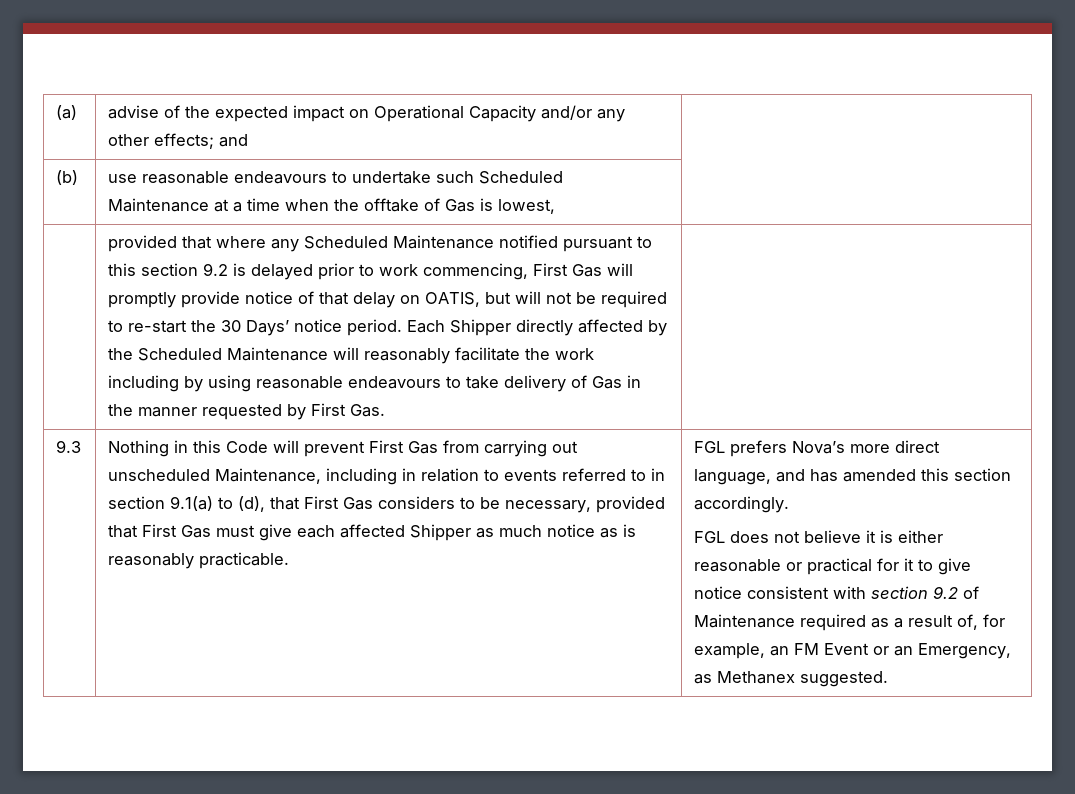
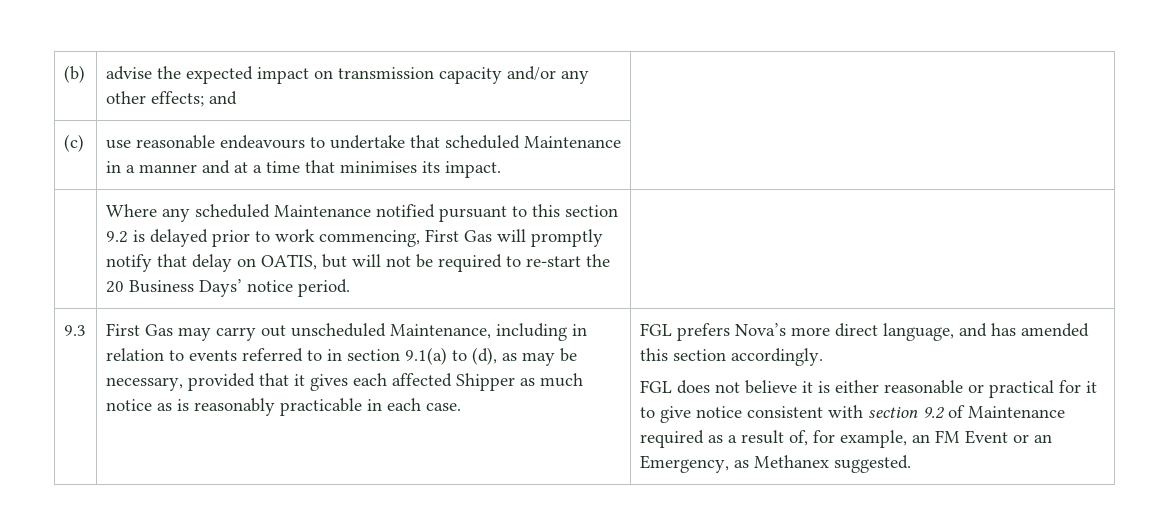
[56,105,78,120] (a) -> [63,65,85,83] (b)
[164,105,181,118] of -> (152, 73) none
[374,105,537,122] Operational Capacity -> [337,67,502,84] transmission capacity
[56,170,79,185] (b) -> [63,134,84,152] (c)
[436,171,564,184] [108,198,556,214] [108,235,389,252] such Scheduled Maintenance at a time when the offtake of Gas is lowest, | // | provided that where any Scheduled -> [409,135,621,149] [105,160,501,178] [105,204,270,222] that scheduled Maintenance in a manner and at a time that minimises its impact. | // | Where any scheduled
[181,291,315,308] provide notice of -> [105,254,152,272] notify
[221,320,242,332] 30 -> [105,280,194,293] 20 Business
[407,319,668,336] [108,347,595,364] [108,375,642,392] [108,403,386,420] [56,440,82,453] [108,440,548,457] Each Shipper directly affected by the Scheduled Maintenance will reasonably facilitate the work including by using reasonable endeavours to take delivery of Gas in the manner requested by First Gas. | // 9.3 | Nothing in this Code will prevent First Gas from carrying -> [63,325,86,336] [105,323,256,341] | // 9.3 | First Gas may carry
[270,496,666,513] [108,524,293,541] that First Gas considers to be necessary, provided that First Gas must give -> [501,348,577,366] [105,373,348,391] as may be necessary, provided that it gives
[199,552,290,569] practicable. -> [279,398,461,416] practicable in each case.

